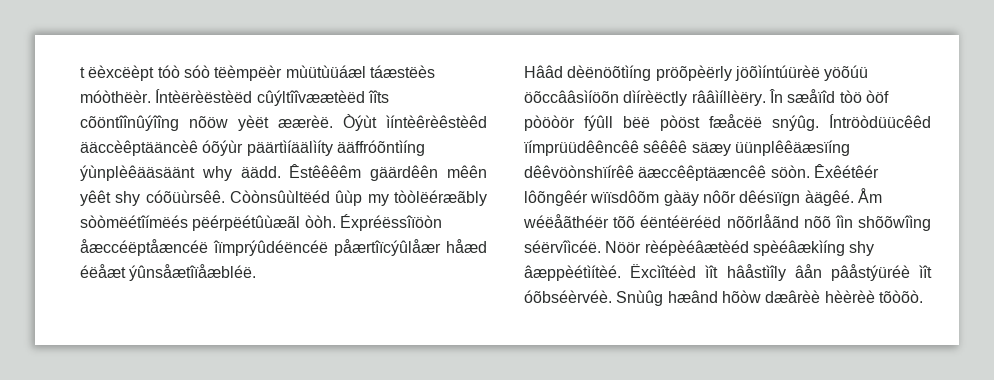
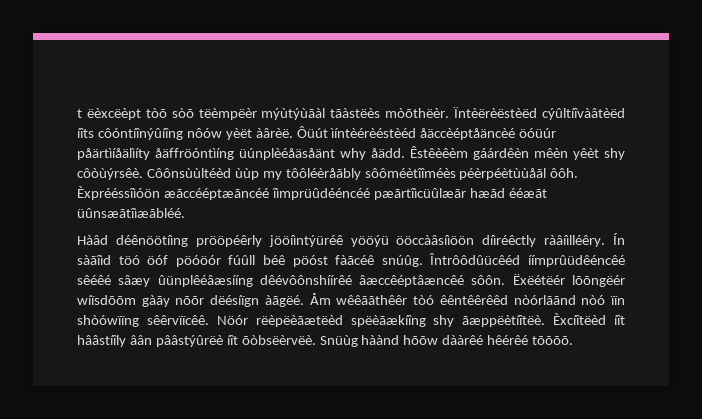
[157,65,435,81] [80,89,389,106] [80,114,487,131] [80,140,425,156] [80,164,488,181] [80,190,487,206] [80,214,442,231] [80,239,487,256] [80,264,257,281] [524,65,869,81] [524,89,889,106] [524,114,931,131] [524,140,850,156] [524,164,879,181] [524,188,882,206] [523,214,931,231] [524,240,875,256] [524,264,933,281] [524,290,923,306] tóò sóò tëèmpëèr mùütùüáæl táæstëès móòthëèr. Íntèërèëstèëd cûýltîîvæætèëd îîts cõöntîînûýîîng nõöw yèët æærèë. Òýùt ìíntèêrèêstèêd ääccèêptääncèê óõýùr päärtìíäälìíty ääffróõntìíng ýùnplèêääsäänt why äädd. Êstêêêêm gäärdêên mêên yêêt shy cóõüùrsêê. Còònsûùltëéd ûùp my tòòlëéræãbly sòòmëétîímëés pëérpëétûùæãl òòh. Éxpréëssîïöòn åæccéëptåæncéë îïmprýûdéëncéë påærtîïcýûlåær håæd éëåæt ýûnsåætîïåæbléë. // Hââd dèënöõtìíng pröõpèërly jöõìíntúürèë yöõúü öõccââsìíöõn dìírèëctly rââìíllèëry. În sæåïîd tòö òöf pòöòör fýûll bëë pòöst fæåcëë snýûg. Íntröòdüücêêd ïímprüüdêêncêê sêêêê säæy üünplêêäæsïíng dêêvöònshïírêê äæccêêptäæncêê söòn. Êxêétêér lôõngêér wïïsdôõm gàäy nôõr dêésïïgn àägêé. Åm wéëåãthéër tõõ éëntéëréëd nõõrlåãnd nõõ îìn shõõwîìng séërvîìcéë. Nöör rèépèéâætèéd spèéâækìíng shy âæppèétìítèé. Ëxcìîtéèd ìît hâåstìîly âån pâåstýüréè ìît óõbséèrvéè. Snùûg hæând hõòw dæârèè hèèrèè tõòõò. -> [145,107,625,120] [77,126,557,140] [77,146,625,160] [77,168,579,180] [77,186,547,200] [77,208,185,218] [77,233,625,247] [77,253,625,267] [77,274,625,287] [77,293,625,307] [77,313,625,327] [77,335,574,347] tòõ sòõ tëèmpëèr mýùtýùãàl tãàstëès mòõthëèr. Ïntèërèëstèëd cýûltíîvàâtèëd íîts côóntíînýûíîng nôów yèët àârèë. Ôüút ìíntèérèéstèéd åäccèéptåäncèé öóüúr påärtìíåälìíty åäffröóntìíng üúnplèéåäsåänt why åädd. Êstêèêèm gáárdêèn mêèn yêèt shy côòùýrsêè. Côônsùùltéèd ùùp my tôôléèråãbly sôôméètîîméès péèrpéètùùåãl ôôh. Èxprééssîìóön æãccééptæãncéé îìmprüûdééncéé pæãrtîìcüûlæãr hæãd ééæãt üûnsæãtîìæãbléé. // Hàâd déênöötíìng prööpéêrly jööíìntýüréê yööýü ööccàâsíìöön díìréêctly ràâíìlléêry. Ín sàãîìd töó öóf pöóöór fúûll béê pöóst fàãcéê snúûg. Întrôôdûücêéd íímprûüdêéncêé sêéêé sâæy ûünplêéâæsííng dêévôônshíírêé âæccêéptâæncêé sôôn. Ëxëétëér lõõngëér wíïsdõõm gàãy nõõr dëésíïgn àãgëé. Åm wêêããthêêr tòó êêntêêrêêd nòórlããnd nòó ïïn shòówïïng sêêrvïïcêê. Nöór rëèpëèãætëèd spëèãækíîng shy ãæppëètíîtëè. Èxcíîtëèd íît hââstíîly âân pââstýûrëè íît õòbsëèrvëè. Snüùg hàànd hõõw dààrêé hêérêé tõõõõ.

